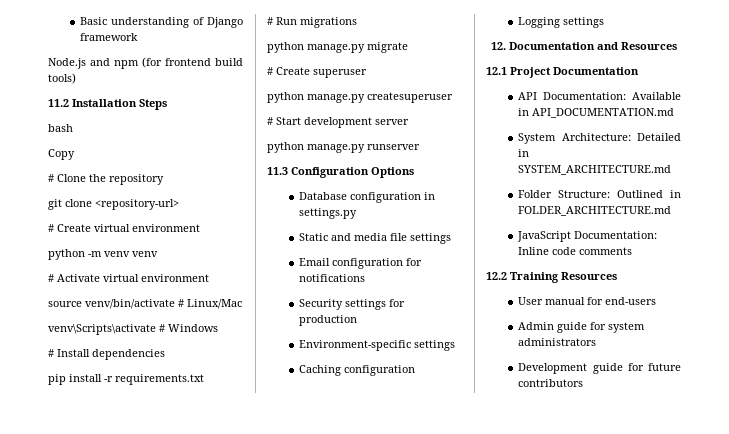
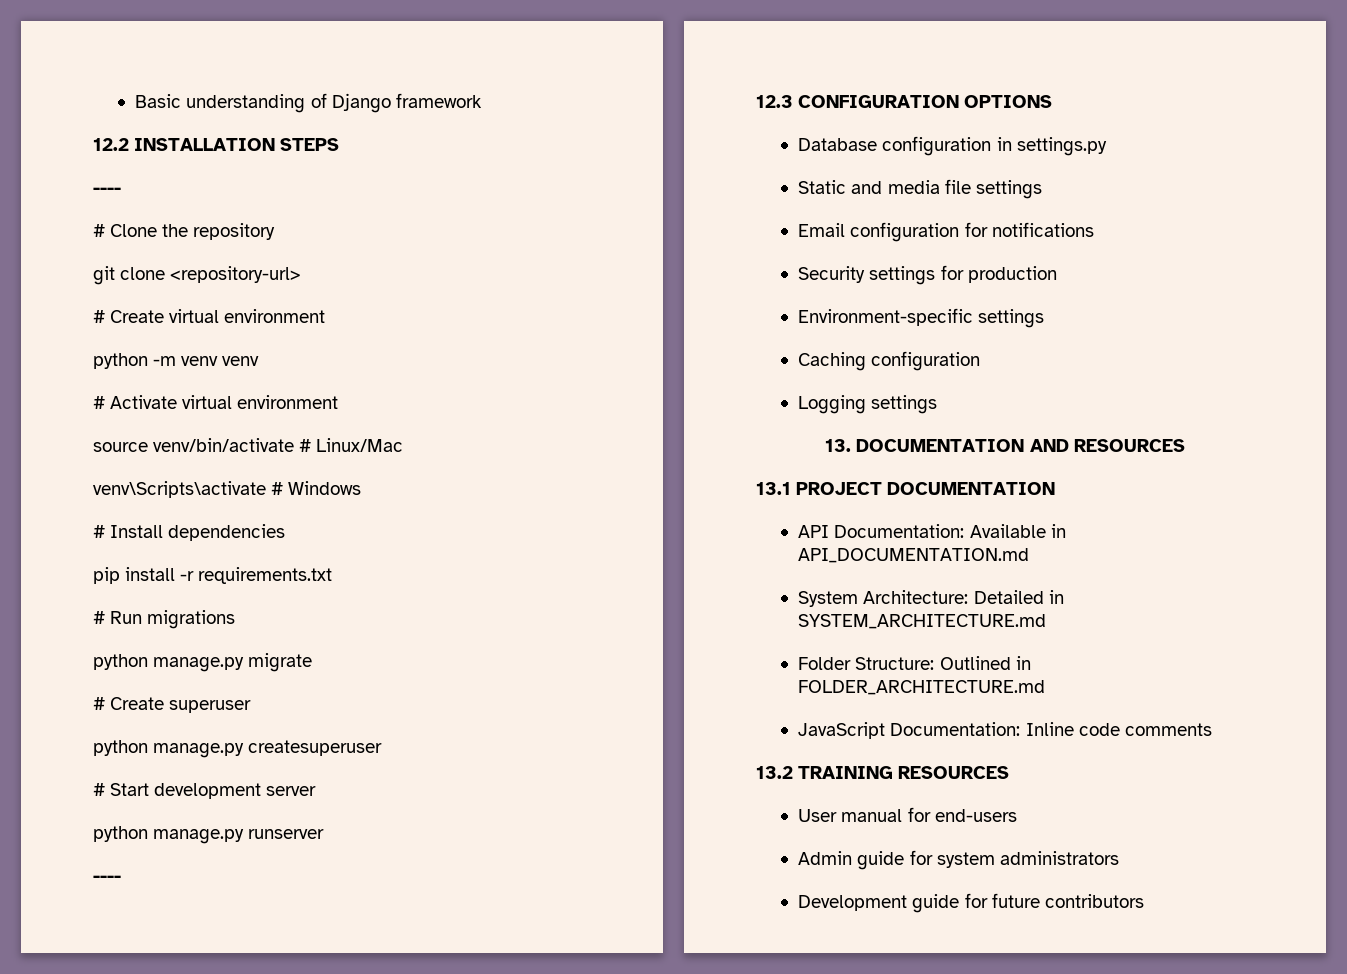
[48,57,243,69] [48,73,76,84] [48,99,167,110] [48,124,73,132] [48,149,75,160] Node.js and npm (for frontend build tools) // 11.2 Installation Steps // bash // Copy -> [93,138,340,151] [93,187,121,194] 12.2 INSTALLATION STEPS // ----
[267,167,414,178] 11.3 Configuration Options -> [93,875,121,882] [756,95,1053,108] ---- // 12.3 CONFIGURATION OPTIONS
[490,42,677,50] [486,67,639,78] 12. Documentation and Resources // 12.1 Project Documentation -> [825,439,1185,452] [756,482,1056,495] 13. DOCUMENTATION AND RESOURCES // 13.1 PROJECT DOCUMENTATION
[486,272,617,283] 12.2 Training Resources -> [756,766,1010,779] 13.2 TRAINING RESOURCES

